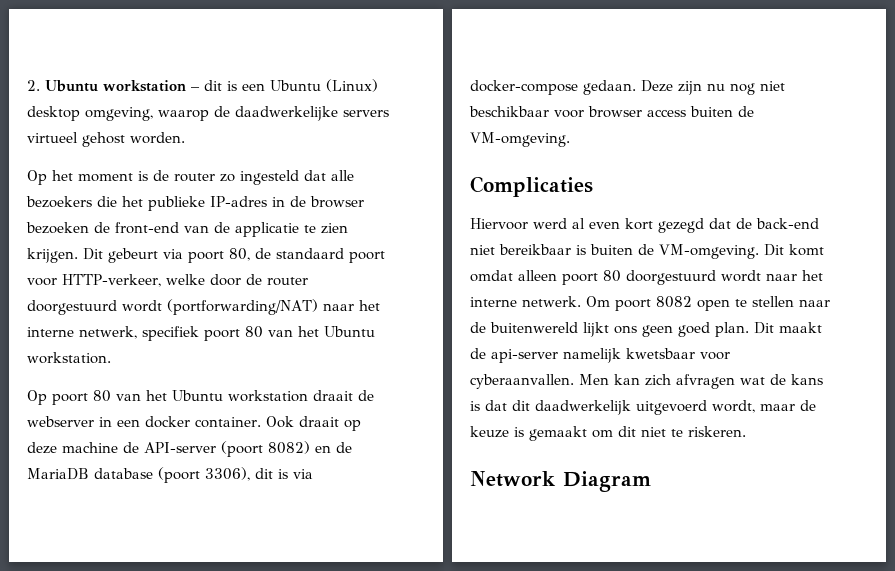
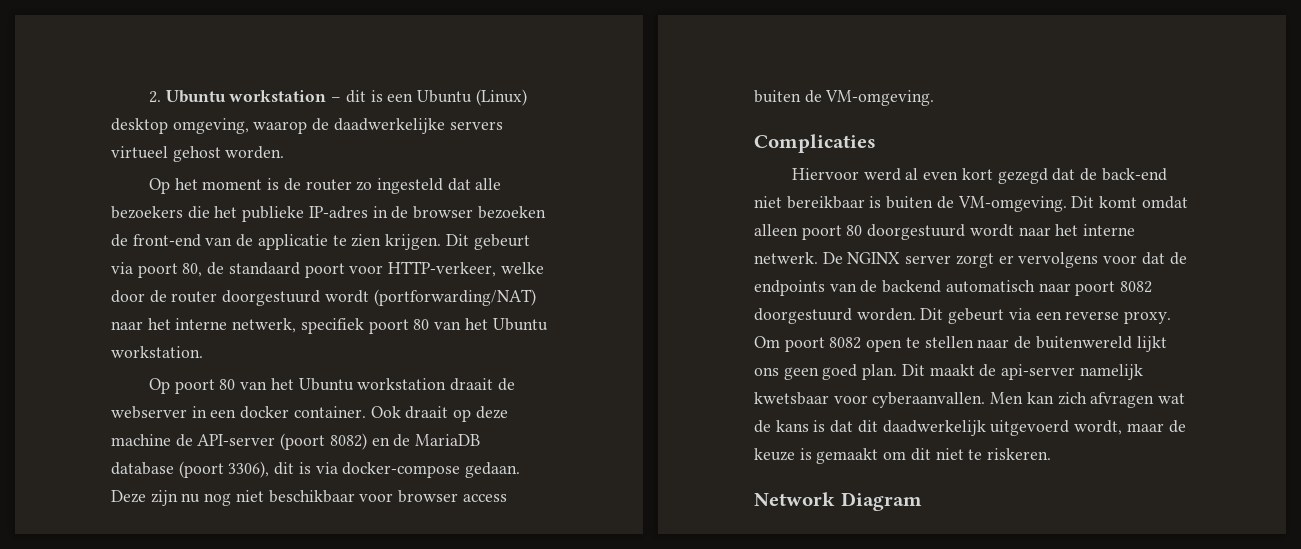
(581, 301) none -> [822,252,1187,268] [754,280,1153,296] [754,308,1172,324] De NGINX server zorgt er vervolgens voor dat de endpoints van de backend automatisch naar poort 8082 doorgestuurd worden. Dit gebeurt via een reverse proxy.

